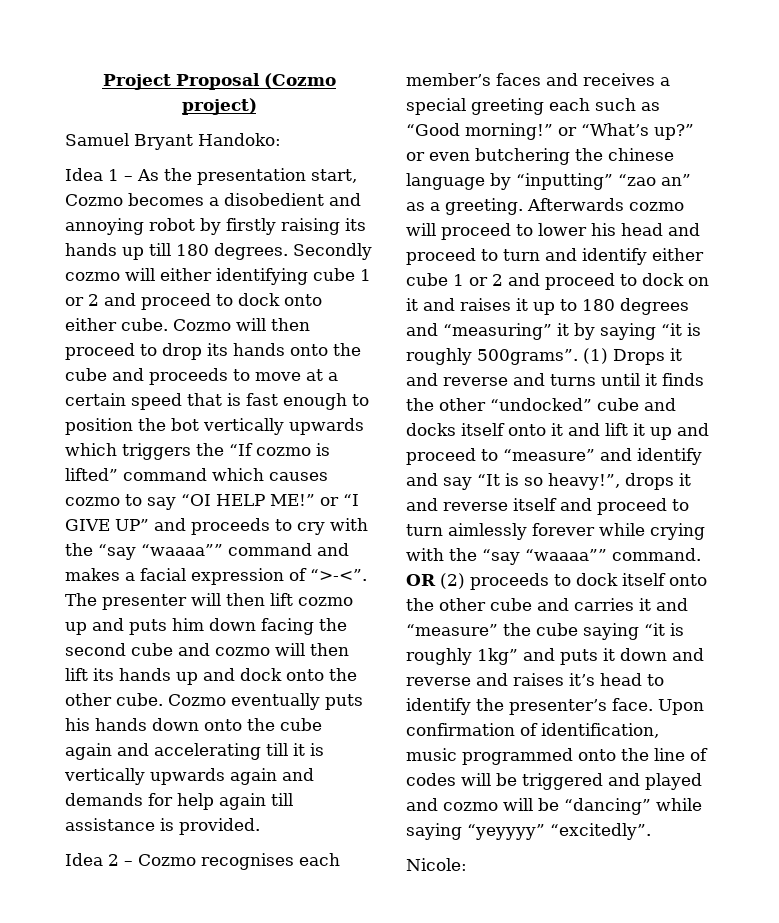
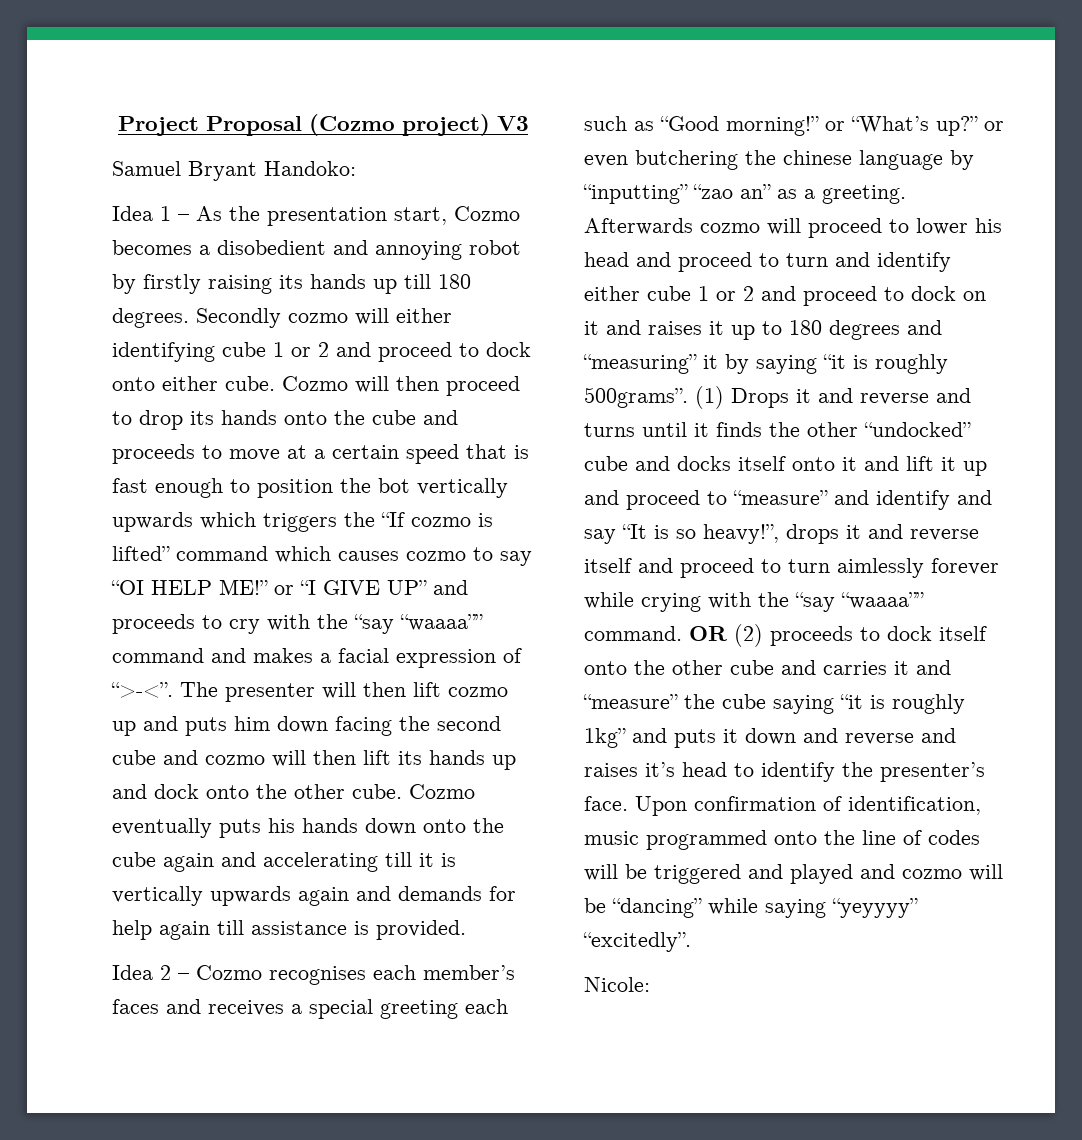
(257, 106) none -> [496,116,529,131] V3

